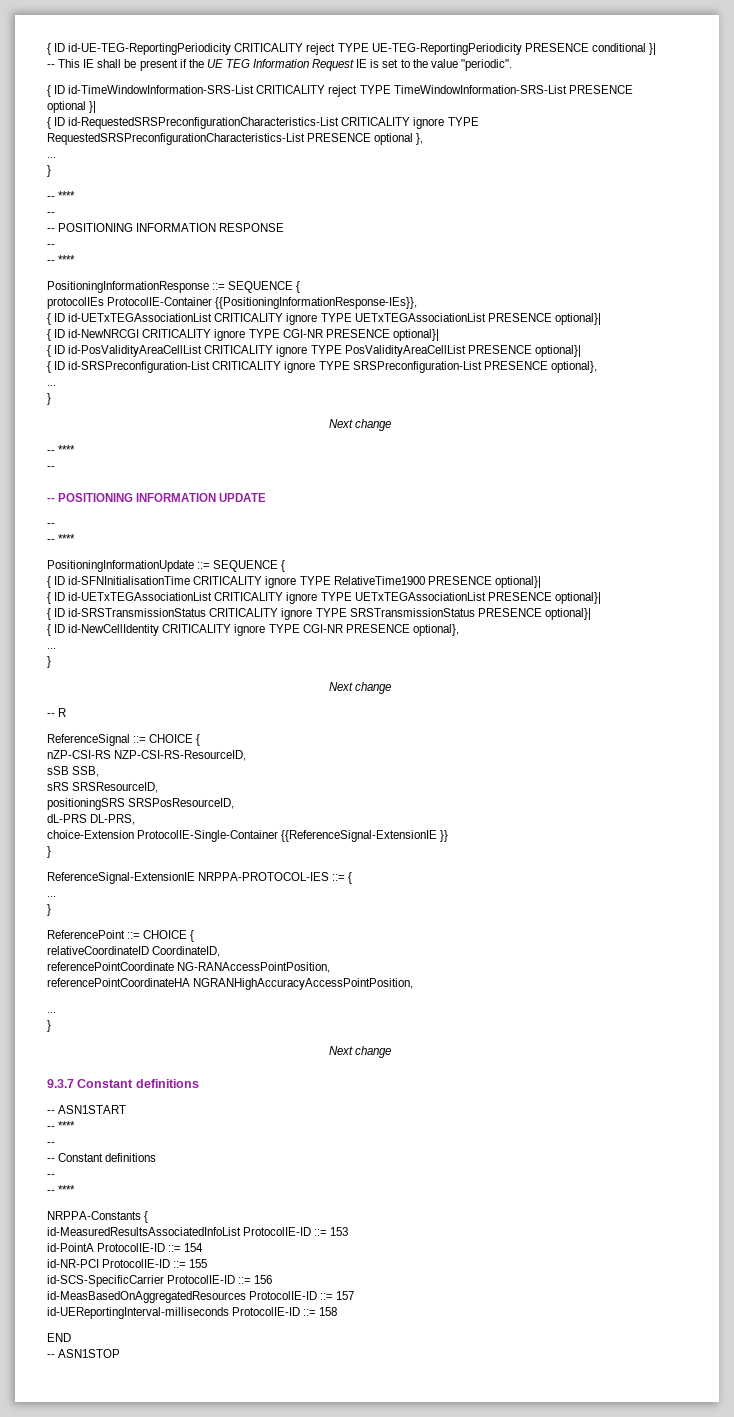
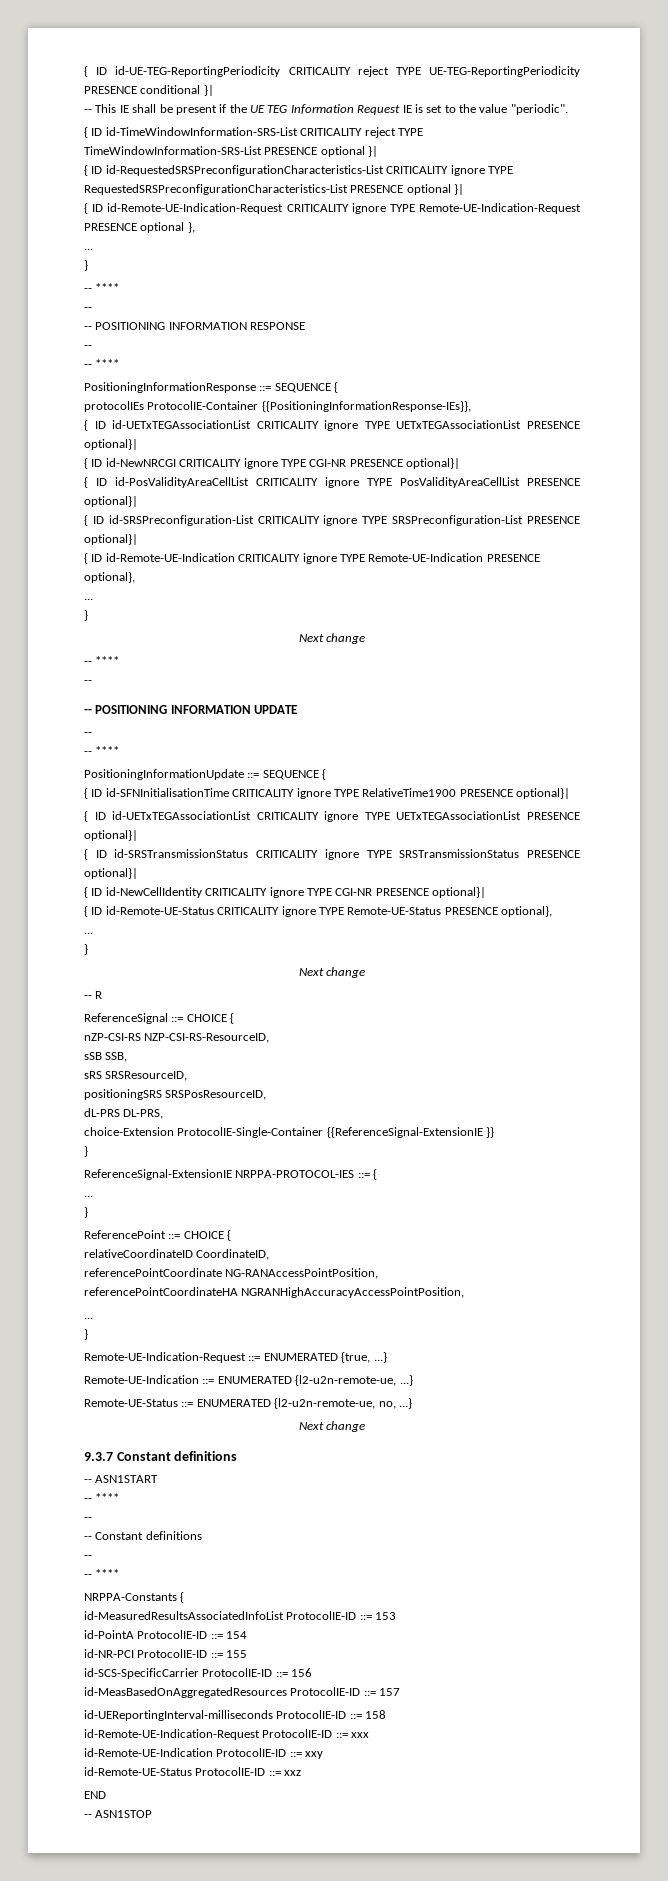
(414, 139) none -> [454,184,465,195] [84,203,581,214] [84,222,185,233] }| // { ID id-Remote-UE-Indication-Request CRITICALITY ignore TYPE Remote-UE-Indication-Request PRESENCE optional
(548, 365) none -> [84,534,138,545] [84,553,540,564] optional}| // { ID id-Remote-UE-Indication CRITICALITY ignore TYPE Remote-UE-Indication PRESENCE
(410, 628) none -> [432,887,486,898] [84,906,498,917] optional}| // { ID id-Remote-UE-Status CRITICALITY ignore TYPE Remote-UE-Status PRESENCE
(51, 1026) none -> [84,1352,387,1363] [84,1375,413,1386] [84,1398,412,1409] // Remote-UE-Indication-Request ::= ENUMERATED {true, ...} // Remote-UE-Indication ::= ENUMERATED {l2-u2n-remote-ue, ...} // Remote-UE-Status ::= ENUMERATED {l2-u2n-remote-ue, no, ...}
(338, 1311) none -> [84,1729,370,1740] [84,1748,324,1759] [84,1767,302,1776] // id-Remote-UE-Indication-Request ProtocolIE-ID ::= xxx // id-Remote-UE-Indication ProtocolIE-ID ::= xxy // id-Remote-UE-Status ProtocolIE-ID ::= xxz

